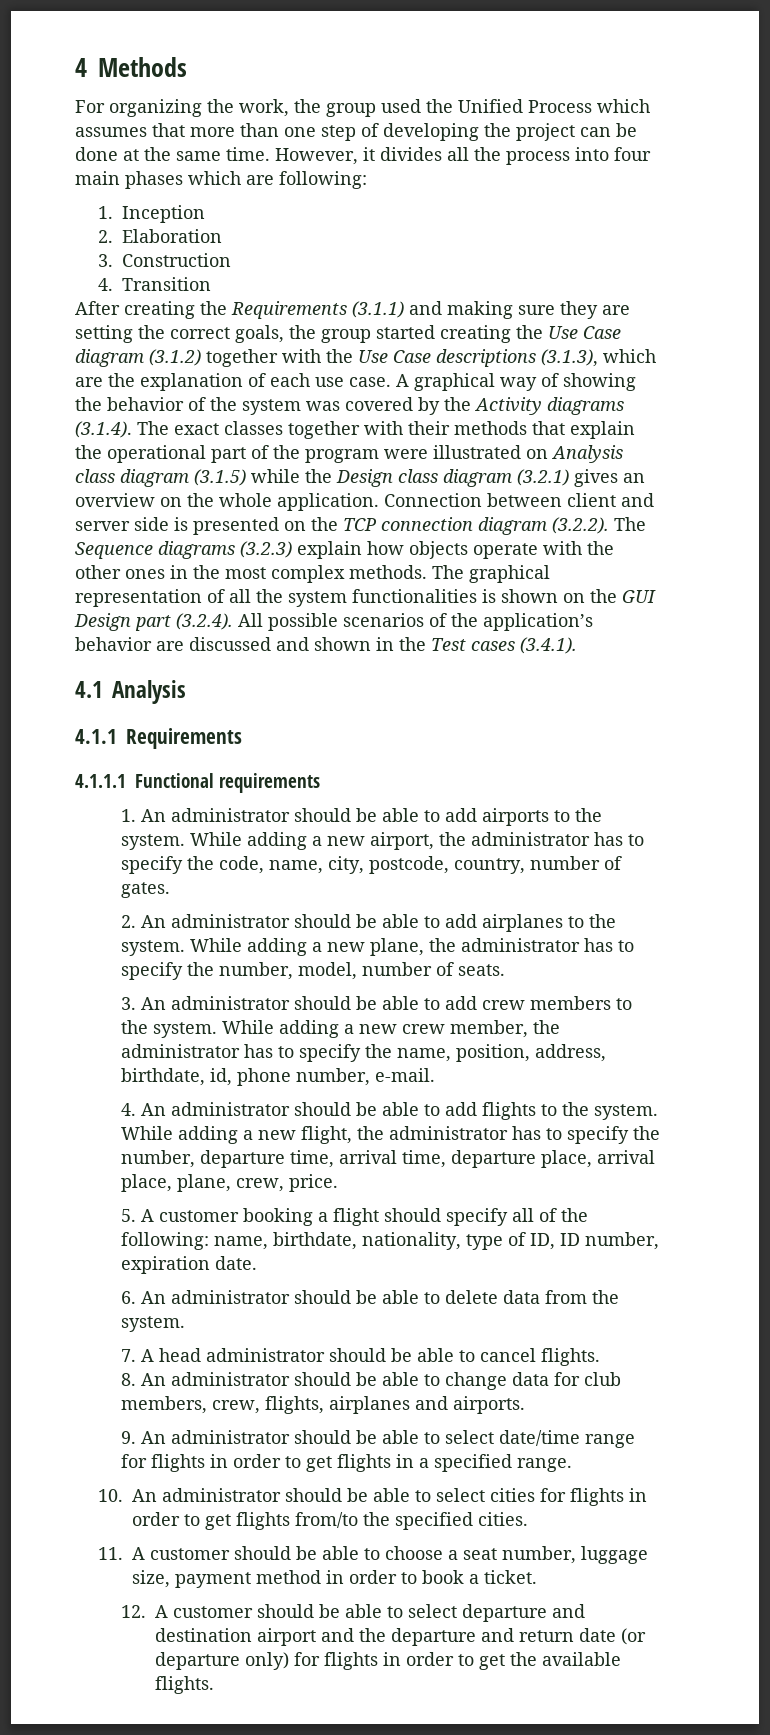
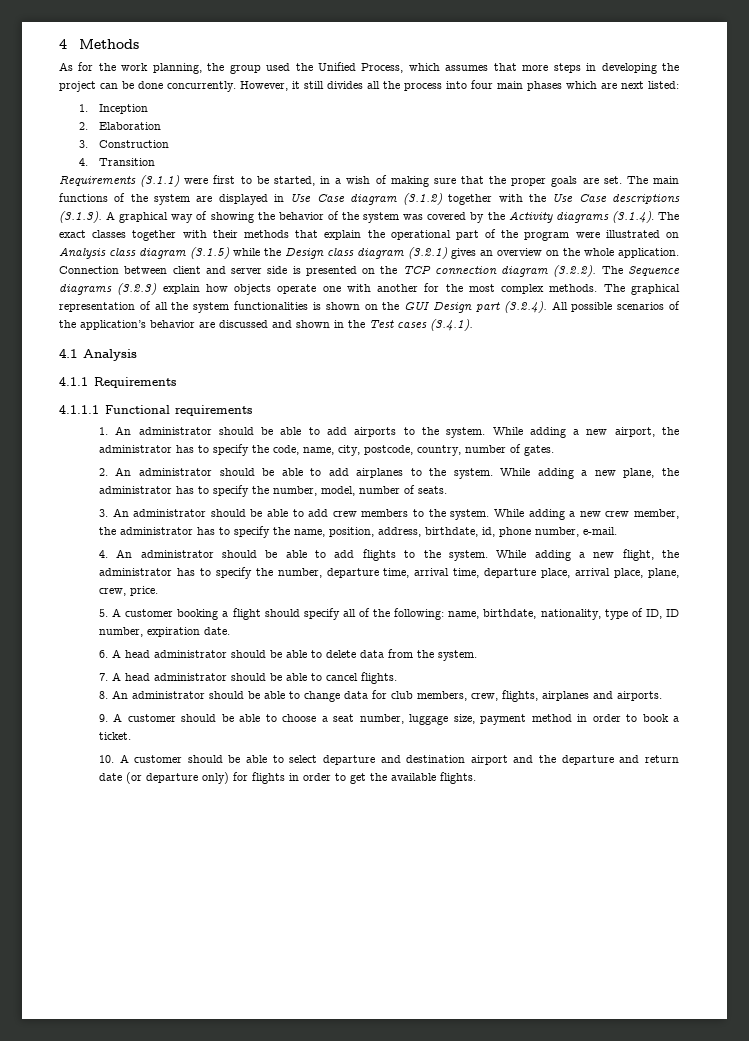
[75,99,289,117] For organizing the work, -> [59,62,202,74] As for the work planning,
[528,100,592,113] Process -> [361,63,404,73] Process,
[240,123,379,141] than one step of -> [553,63,597,73] steps in
[123,147,270,161] at the same time. -> [167,81,236,92] concurrently.
(375, 154) none -> [304,81,324,89] still
[279,171,367,189] following: -> [621,81,679,89] next listed:
[75,301,630,319] [75,325,543,343] After creating the Requirements (3.1.1) and making sure they are setting the correct goals, the group started creating the -> [59,175,679,187] [59,193,284,205] Requirements (3.1.1) were first to be started, in a wish of making sure that the proper goals are set. The main functions of the system are displayed in
[541,349,656,367] [75,373,391,391] (3.1.3), which are the explanation of each use case. -> [59,211,102,223] (3.1.3).
[543,541,614,555] [75,565,188,579] with the other ones in -> [322,283,440,292] one with another for
[140,1291,166,1304] An -> [111,649,150,658] A head
[140,1430,635,1448] [120,1454,572,1472] [97,1488,647,1506] [131,1512,528,1530] [97,1547,123,1560] An administrator should be able to select date/time range for flights in order to get flights in a specified range. // 10. An administrator should be able to select cities for flights in order to get flights from/to the specified cities. // 11. -> (108, 718) none
[120,1605,146,1618] 12. -> [98,755,114,763] 10.

